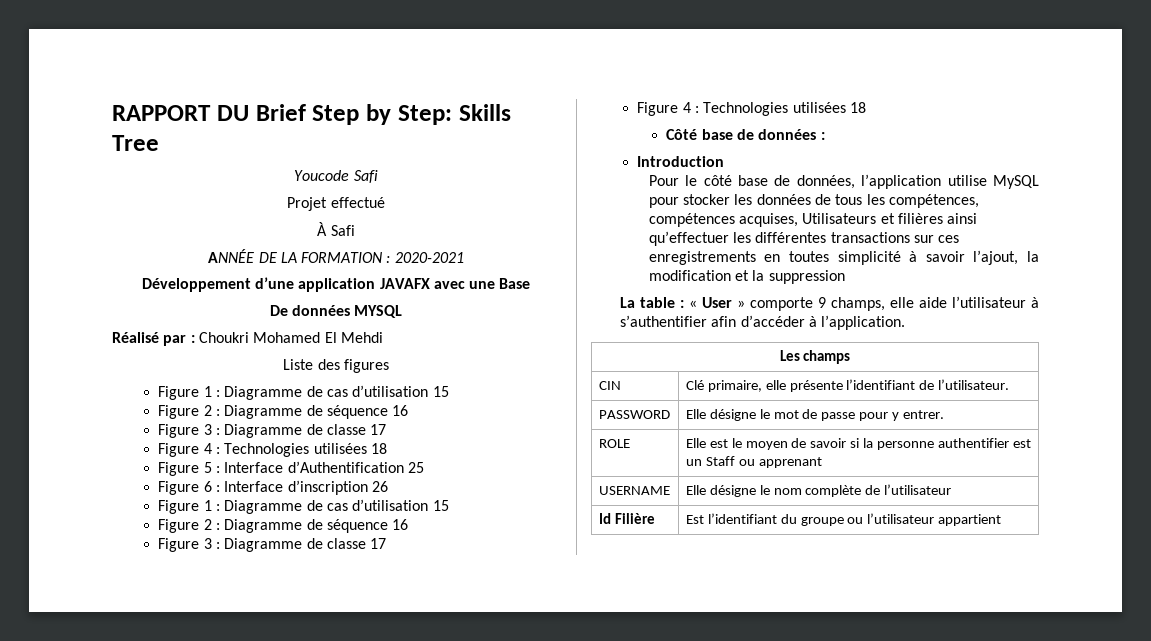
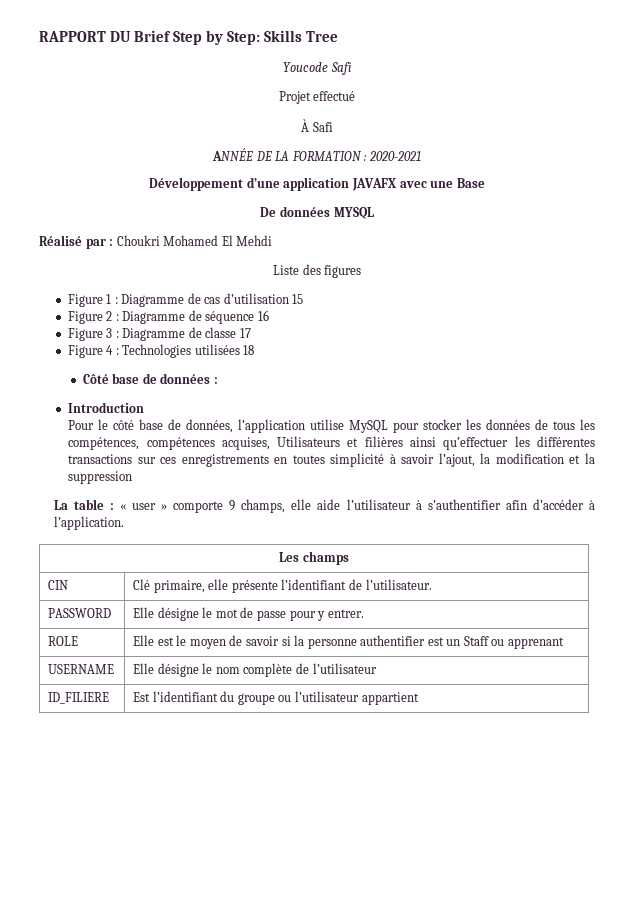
[158,461,425,476] [158,480,389,495] [158,499,449,514] [158,519,409,533] [158,538,387,552] [637,102,867,116] // Figure 5 : Interface d’Authentification 25 // Figure 6 : Interface d’inscription 26 // Figure 1 : Diagramme de cas d’utilisation 15 // Figure 2 : Diagramme de séquence 16 // Figure 3 : Diagramme de classe 17 // Figure 4 : Technologies utilisées 18 -> (255, 350) none
[701,297,732,308] User -> [131,503,156,510] user
[598,513,655,524] Id Filière -> [48,692,110,704] ID_FILIERE

